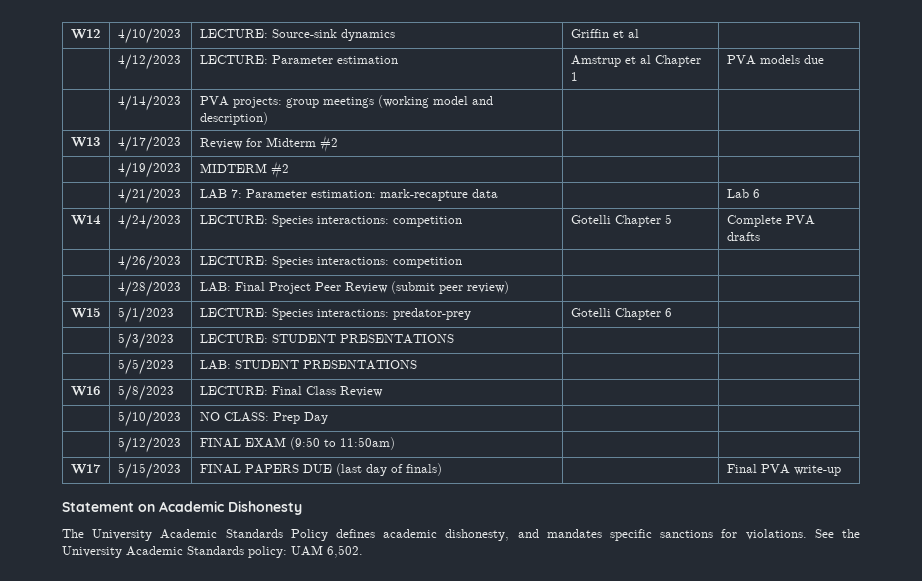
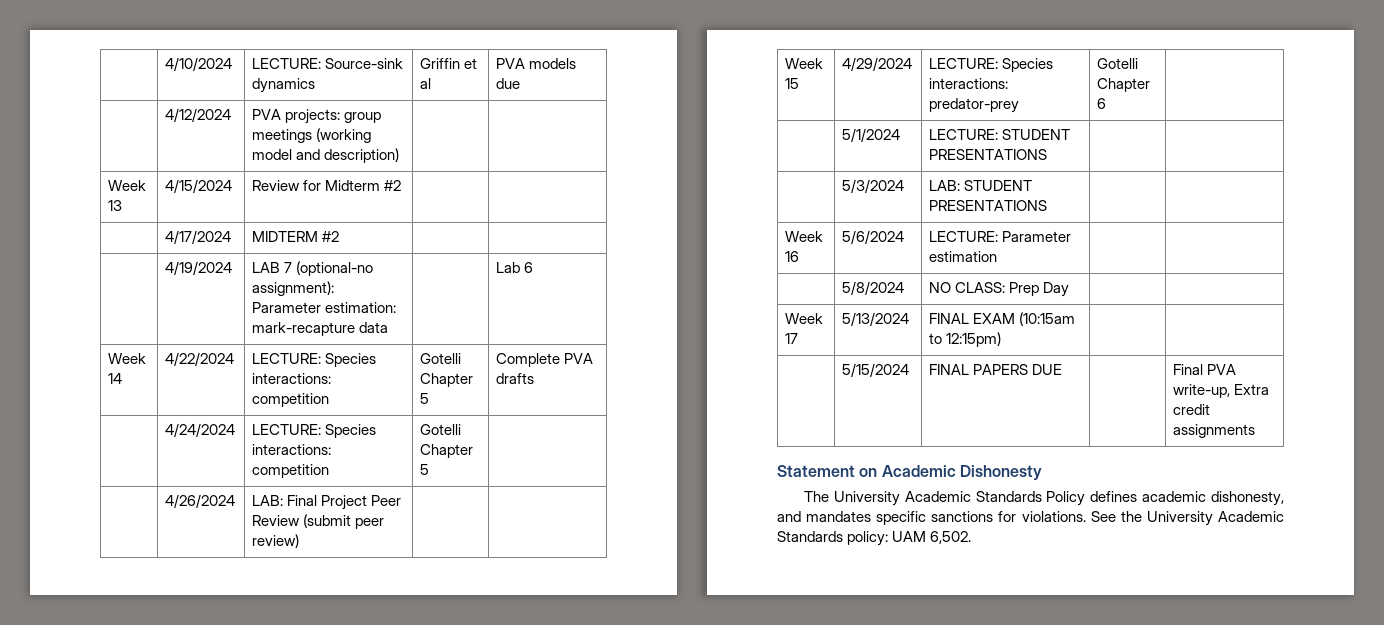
[70,29,100,39] [117,28,181,44] W12 | 4/10/2023 -> [165,57,233,71] | 4/10/2024
[117,54,181,70] [199,55,398,64] [570,55,701,67] [570,72,578,81] // | 4/12/2023 | LECTURE: Parameter estimation | Amstrup et al Chapter 1 | -> (432, 83) none
[117,95,181,111] 4/14/2023 -> [165,108,232,122] 4/12/2024
[70,137,100,147] [117,136,181,152] W13 | 4/17/2023 -> [108,180,147,191] [108,200,123,211] [165,179,233,193] Week 13 | 4/15/2024
[117,162,181,178] 4/19/2023 -> [165,230,232,244] 4/17/2024
[117,188,181,204] 4/21/2023 -> [165,261,233,275] 4/19/2024
[230,189,242,198] 7: -> [284,261,374,276] [252,281,335,296] 7 (optional-no assignment):
[70,215,101,225] [117,214,181,230] W14 | 4/24/2023 -> [108,353,147,364] [108,373,123,384] [165,352,235,366] Week 14 | 4/22/2024
[117,255,181,271] [199,256,462,268] [117,281,181,297] 4/26/2023 | LECTURE: Species interactions: competition | | // | 4/28/2023 -> [165,423,236,437] [252,424,377,438] [252,444,332,455] [252,464,330,478] [420,424,462,435] [420,444,474,458] [420,464,430,475] [165,494,236,508] 4/24/2024 | LECTURE: Species interactions: competition | Gotelli Chapter 5 | // | 4/26/2024
[70,308,100,318] [117,307,174,323] W15 | 5/1/2023 -> [785,58,824,69] [785,78,800,89] [842,57,913,71] Week 15 | 4/29/2024
[117,333,174,349] 5/3/2023 -> [842,128,901,142] 5/1/2024
[117,359,174,375] 5/5/2023 -> [842,179,905,193] 5/3/2024
[70,386,100,396] [117,385,174,401] [199,386,383,397] [117,411,181,427] W16 | 5/8/2023 | LECTURE: Final Class Review | | // | 5/10/2023 -> [785,231,824,242] [785,251,800,262] [842,230,905,244] [929,231,1072,242] [929,251,998,262] [842,281,905,295] Week 16 | 5/6/2024 | LECTURE: Parameter estimation | | // | 5/8/2024
[117,437,181,453] | 5/12/2023 -> [785,313,824,324] [785,333,799,344] [842,312,910,326] Week 17 | 5/13/2024
[289,437,395,450] [70,464,101,474] [117,463,181,479] [199,463,442,476] [726,464,841,476] (9:50 to 11:50am) | | // W17 | 5/15/2023 | FINAL PAPERS DUE (last day of finals) | | Final PVA write-up -> [1019,312,1076,326] [929,332,1002,347] [842,363,910,377] [929,364,1063,375] [1173,364,1237,375] [1173,384,1270,398] [1173,404,1211,415] [1173,424,1256,438] (10:15am to 12:15pm) | | // | 5/15/2024 | FINAL PAPERS DUE | | Final PVA write-up, Extra credit assignments

